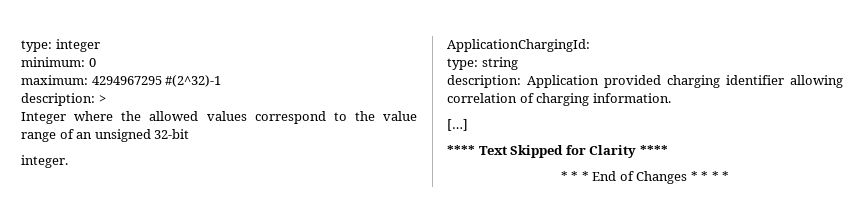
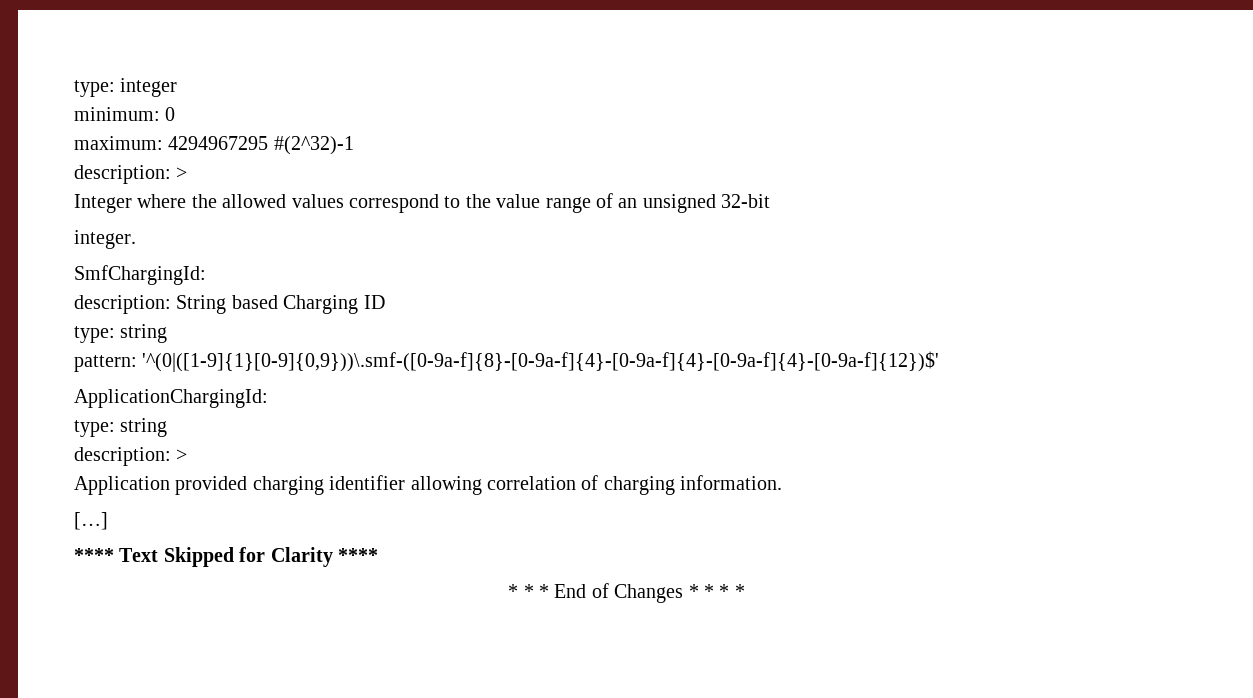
(68, 161) none -> [74,265,206,285] [74,295,385,314] [74,324,168,343] [74,351,940,372] // SmfChargingId: // description: String based Charging ID // type: string // pattern: '^(0|([1-9]{1}[0-9]{0,9}))\.smf-([0-9a-f]{8}-[0-9a-f]{4}-[0-9a-f]{4}-[0-9a-f]{4}-[0-9a-f]{12})$'
(521, 81) none -> [176,449,188,461] > //

